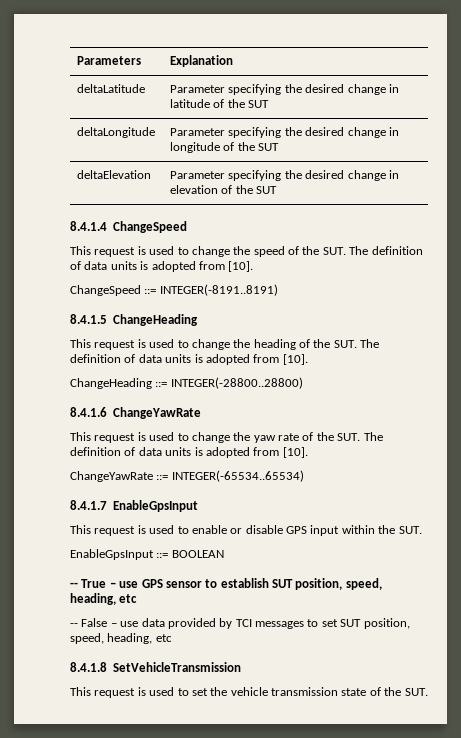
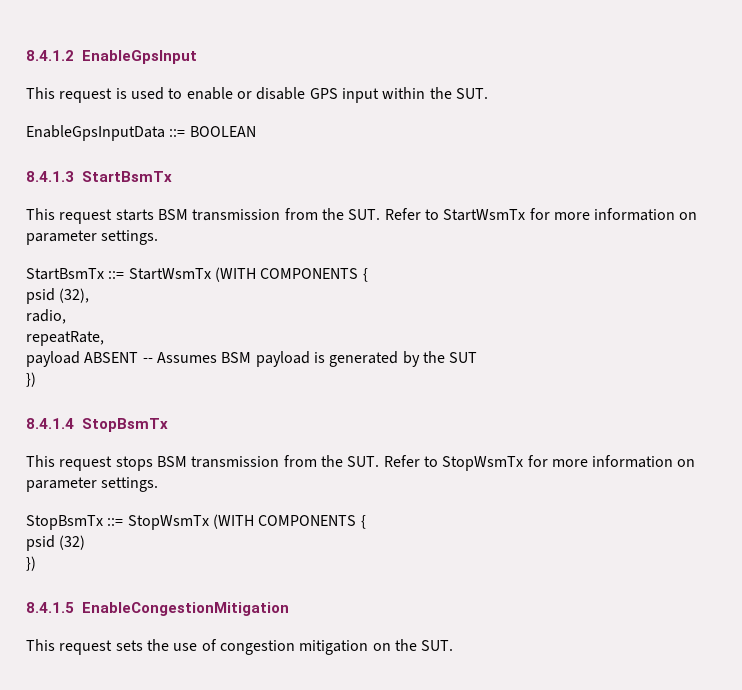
[77,56,142,65] [170,55,234,67] [77,84,146,93] [170,84,399,95] [170,99,270,108] [77,127,156,138] [170,127,399,138] [170,142,280,153] [77,170,152,179] [170,170,399,181] [170,185,278,194] [70,221,188,233] [70,246,423,257] [70,261,254,272] [70,284,278,296] [70,314,199,326] [70,339,380,350] [70,354,308,365] [70,377,303,389] [70,407,202,419] [70,432,383,443] [70,447,308,458] [70,470,304,482] [70,500,107,510] Parameters | Explanation // deltaLatitude | Parameter specifying the desired change in latitude of the SUT // deltaLongitude | Parameter specifying the desired change in longitude of the SUT // deltaElevation | Parameter specifying the desired change in elevation of the SUT // 8.4.1.4 ChangeSpeed // This request is used to change the speed of the SUT. The definition of data units is adopted from [10]. // ChangeSpeed ::= INTEGER(-8191..8191) // 8.4.1.5 ChangeHeading // This request is used to change the heading of the SUT. The definition of data units is adopted from [10]. // ChangeHeading ::= INTEGER(-28800..28800) // 8.4.1.6 ChangeYawRate // This request is used to change the yaw rate of the SUT. The definition of data units is adopted from [10]. // ChangeYawRate ::= INTEGER(-65534..65534) // 8.4.1.7 -> [26,50,74,61] 8.4.1.2
[70,549,154,560] EnableGpsInput -> [26,125,165,141] EnableGpsInputData
[70,578,382,590] [70,593,138,605] [70,618,410,629] [70,633,172,644] [70,662,242,672] [70,687,381,698] -- True – use GPS sensor to establish SUT position, speed, heading, etc // -- False – use data provided by TCI messages to set SUT position, speed, heading, etc // 8.4.1.8 SetVehicleTransmission // This request is used to set the vehicle transmission state of -> [26,171,172,182] [26,208,698,224] [26,230,159,245] [26,267,368,282] [26,288,90,304] [26,309,66,324] [26,331,104,346] [26,351,478,367] [26,372,36,387] [26,418,168,432] [26,455,696,471] [26,477,159,492] [26,514,366,530] [26,535,86,551] [26,556,36,571] [26,602,289,616] [26,639,391,655] 8.4.1.3 StartBsmTx // This request starts BSM transmission from the SUT. Refer to StartWsmTx for more information on parameter settings. // StartBsmTx ::= StartWsmTx (WITH COMPONENTS { // psid (32), // radio, // repeatRate, // payload ABSENT -- Assumes BSM payload is generated by the SUT // }) // 8.4.1.4 StopBsmTx // This request stops BSM transmission from the SUT. Refer to StopWsmTx for more information on parameter settings. // StopBsmTx ::= StopWsmTx (WITH COMPONENTS { // psid (32) // }) // 8.4.1.5 EnableCongestionMitigation // This request sets the use of congestion mitigation on

